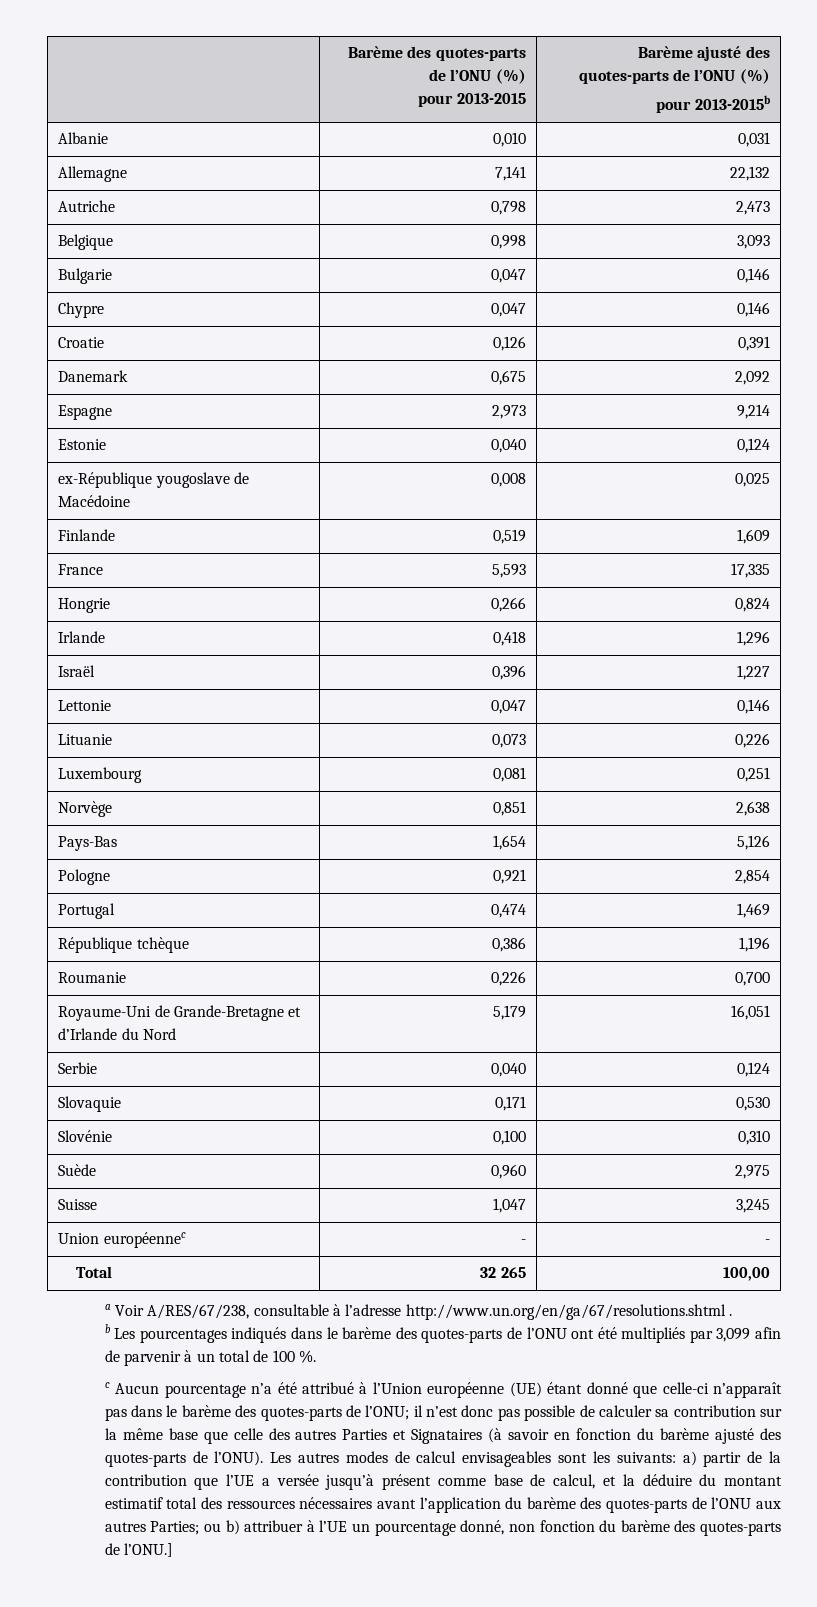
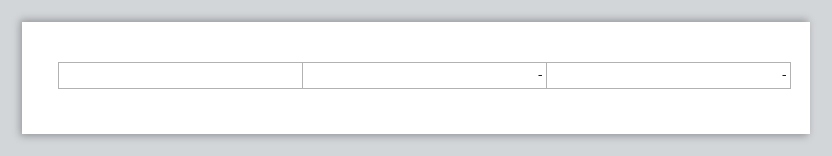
[348,46,526,61] [429,69,526,84] [418,93,526,107] [638,46,770,61] [578,69,770,84] [656,95,770,113] [58,132,109,144] [492,132,526,147] [737,132,770,147] [58,166,128,182] [494,166,526,181] [729,166,770,181] [58,200,116,212] [490,201,526,215] [735,201,770,215] [58,234,114,250] [490,235,526,249] [736,235,770,249] [58,268,113,284] [490,269,526,283] [736,268,770,283] [58,302,105,318] [490,303,526,317] [736,302,770,317] [58,337,105,348] [492,336,526,351] [737,336,770,351] [58,370,129,382] [490,370,526,385] [734,371,770,385] [58,405,113,420] [491,405,526,419] [736,404,770,419] [58,439,107,450] [490,439,526,453] [736,438,770,453] [58,472,249,488] [58,495,131,507] [490,473,526,487] [734,473,770,487] [58,529,116,541] [492,529,526,544] [736,529,770,544] [58,564,104,575] [491,564,526,578] [730,563,770,578] [58,598,111,613] [490,597,526,612] [734,598,770,612] [58,631,106,643] [492,631,526,646] [736,631,770,646] [58,665,96,677] [491,665,526,680] [736,665,770,680] [58,700,112,711] [490,700,526,714] [736,699,770,714] [58,734,113,745] [491,734,526,748] [734,733,770,748] [58,767,143,783] [492,767,526,782] [736,767,770,782] [58,801,113,817] [492,801,526,816] [735,801,770,816] [58,836,118,851] [492,835,526,850] [736,835,770,850] [58,869,111,885] [492,869,526,884] [734,870,770,884] [58,903,116,919] [490,904,526,918] [736,903,770,918] [58,937,189,953] [491,937,526,952] [738,937,770,952] [58,972,127,983] [490,971,526,986] [734,972,770,986] [58,1005,302,1021] [58,1028,176,1040] [492,1005,526,1020] [730,1005,770,1020] [58,1062,98,1074] [490,1063,526,1077] [736,1062,770,1077] [58,1096,122,1112] [494,1096,526,1111] [735,1097,770,1111] [58,1130,113,1142] [492,1130,526,1145] [737,1130,770,1145] [58,1164,97,1176] [490,1164,526,1179] [734,1165,770,1179] [58,1199,98,1210] [492,1198,526,1213] [735,1199,770,1213] [58,1232,186,1248] [520,1239,526,1244] [764,1239,770,1244] [75,1266,112,1278] [480,1267,526,1278] [722,1267,770,1281] [104,1304,732,1320] [104,1324,782,1343] [104,1350,316,1366] [104,1382,782,1398] [104,1405,782,1421] [104,1428,781,1444] [104,1451,782,1467] [104,1474,782,1490] [104,1497,781,1513] [104,1520,781,1536] [104,1543,174,1557] | Barème des quotes-parts de l’ONU (%) // pour 2013-2015 | Barème ajusté des quotes-parts de l’ONU (%) // pour 2013-2015b // Albanie | 0,010 | 0,031 // Allemagne | 7,141 | 22,132 // Autriche | 0,798 | 2,473 // Belgique | 0,998 | 3,093 // Bulgarie | 0,047 | 0,146 // Chypre | 0,047 | 0,146 // Croatie | 0,126 | 0,391 // Danemark | 0,675 | 2,092 // Espagne | 2,973 | 9,214 // Estonie | 0,040 | 0,124 // ex-République yougoslave de Macédoine | 0,008 | 0,025 // Finlande | 0,519 | 1,609 // France | 5,593 | 17,335 // Hongrie | 0,266 | 0,824 // Irlande | 0,418 | 1,296 // Israël | 0,396 | 1,227 // Lettonie | 0,047 | 0,146 // Lituanie | 0,073 | 0,226 // Luxembourg | 0,081 | 0,251 // Norvège | 0,851 | 2,638 // Pays-Bas | 1,654 | 5,126 // Pologne | 0,921 | 2,854 // Portugal | 0,474 | 1,469 // République tchèque | 0,386 | 1,196 // Roumanie | 0,226 | 0,700 // Royaume-Uni de Grande-Bretagne et d’Irlande du Nord | 5,179 | 16,051 // Serbie | 0,040 | 0,124 // Slovaquie | 0,171 | 0,530 // Slovénie | 0,100 | 0,310 // Suède | 0,960 | 2,975 // Suisse | 1,047 | 3,245 // Union européennec | - | - // Total | 32 265 | 100,00 // a Voir A/RES/67/238, consultable à l’adresse http://www.un.org/en/ga/67/resolutions.shtml . // b Les pourcentages indiqués dans le barème des quotes-parts de l’ONU ont été multipliés par 3,099 afin de parvenir à un total de 100 %. // c Aucun pourcentage n’a été attribué à l’Union européenne (UE) étant donné que celle-ci n’apparaît pas dans le barème des quotes-parts de l’ONU; il n’est donc pas possible de calculer sa contribution sur la même base que celle des autres Parties et Signataires (à savoir en fonction du barème ajusté des quotes-parts de l’ONU). Les autres modes de calcul envisageables sont les suivants: a) partir de la contribution que l’UE a versée jusqu’à présent comme base de calcul, et la déduire du montant estimatif total des ressources nécessaires avant l’application du barème des quotes-parts de l’ONU aux autres Parties; ou b) attribuer à l’UE un pourcentage donné, non fonction du barème des quotes-parts de l’ONU.] -> [537,74,542,79] [781,74,786,79] | - | -

